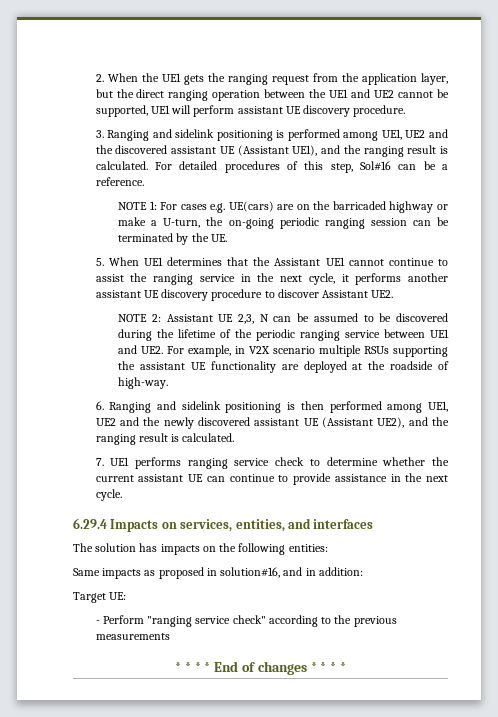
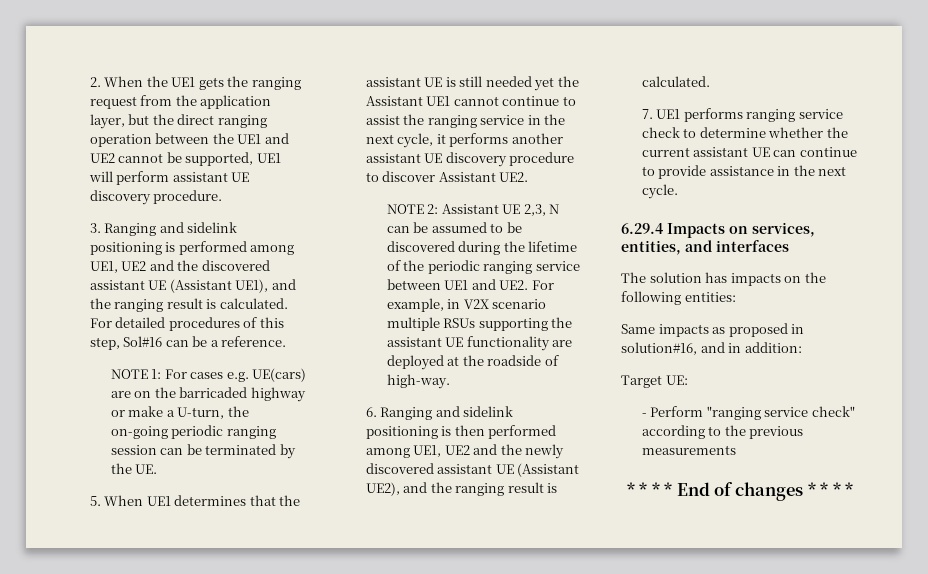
(271, 261) none -> [365,76,579,91] assistant UE is still needed yet the

